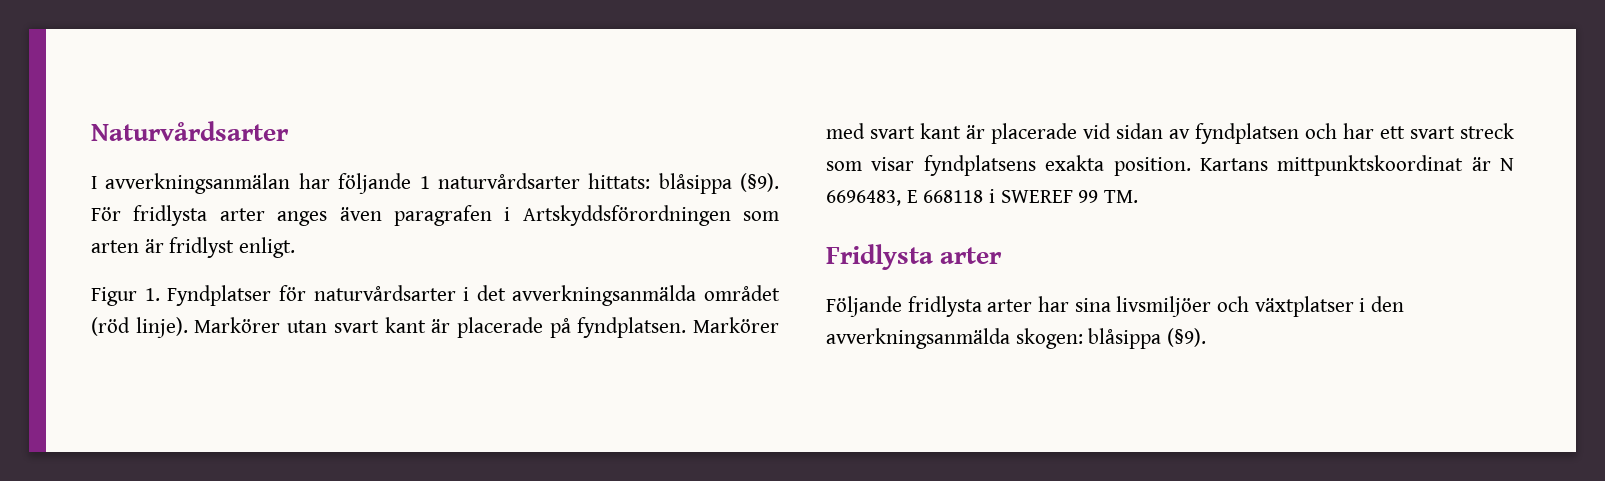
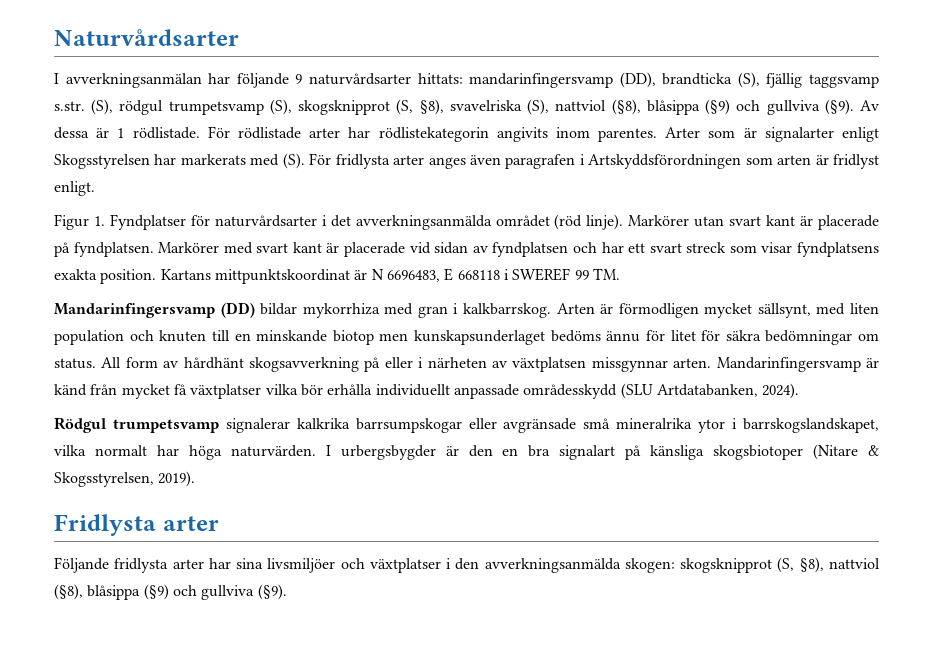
[419,176,430,189] 1 -> [295,74,303,84] 9
[658,173,779,194] blåsippa (§9). -> [469,72,880,88] [54,99,880,115] [54,126,879,142] [54,153,305,169] mandarinfingersvamp (DD), brandticka (S), fjällig taggsvamp s.str. (S), rödgul trumpetsvamp (S), skogsknipprot (S, §8), svavelriska (S), nattviol (§8), blåsippa (§9) och gullviva (§9). Av dessa är 1 rödlistade. För rödlistade arter har rödlistekategorin angivits inom parentes. Arter som är signalarter enligt Skogsstyrelsen har markerats med (S).
(1139, 196) none -> [54,302,879,318] [54,330,879,345] [54,357,879,372] [54,383,800,399] [54,417,879,433] [54,444,879,460] [54,471,196,487] // Mandarinfingersvamp (DD) bildar mykorrhiza med gran i kalkbarrskog. Arten är förmodligen mycket sällsynt, med liten population och knuten till en minskande biotop men kunskapsunderlaget bedöms ännu för litet för säkra bedömningar om status. All form av hårdhänt skogsavverkning på eller i närheten av växtplatsen missgynnar arten. Mandarinfingersvamp är känd från mycket få växtplatser vilka bör erhålla individuellt anpassade områdesskydd (SLU Artdatabanken, 2024). // Rödgul trumpetsvamp signalerar kalkrika barrsumpskogar eller avgränsade små mineralrika ytor i barrskogslandskapet, vilka normalt har höga naturvärden. I urbergsbygder är den en bra signalart på känsliga skogsbiotoper (Nitare & Skogsstyrelsen, 2019).
[1088,328,1162,349] blåsippa -> [680,557,880,573] [54,584,255,600] skogsknipprot (S, §8), nattviol (§8), blåsippa (§9) och gullviva

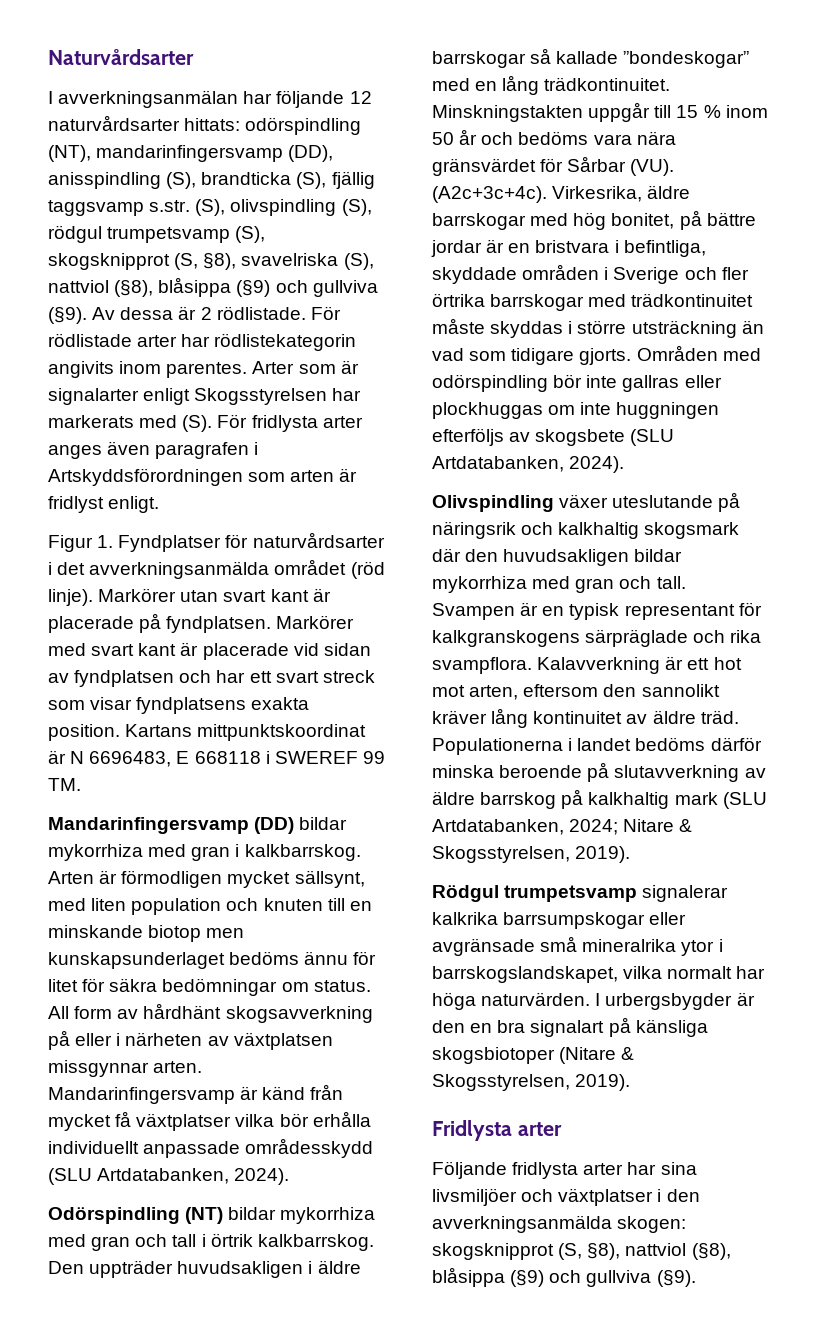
[295,74,303,84] 9 -> [349,91,372,104] 12
[469,72,656,88] mandarinfingersvamp (DD), -> [245,117,362,135] [48,145,334,162] [48,172,197,189] odörspindling (NT), mandarinfingersvamp (DD), anisspindling (S),
(114, 107) none -> [230,199,372,216] olivspindling (S),
[117,128,125,138] 1 -> [200,307,212,320] 2
(800, 391) none -> [48,1207,376,1224] [48,1233,374,1251] [48,1260,361,1278] [432,48,750,68] [432,75,671,95] [432,102,768,122] [432,129,676,145] [432,156,675,176] [432,185,691,203] [432,210,756,230] [431,239,706,257] [432,264,749,284] [432,293,754,311] [432,318,764,338] [432,345,761,365] [432,374,722,392] [432,402,720,419] [432,428,675,446] [432,456,625,473] [432,492,741,512] [432,521,740,539] [432,548,683,566] [432,576,686,593] [432,602,762,620] [432,629,762,647] [432,656,742,674] [432,684,720,700] [432,708,739,728] [432,737,762,755] [432,762,766,782] [432,789,767,809] [432,819,693,835] [432,846,631,863] // Odörspindling (NT) bildar mykorrhiza med gran och tall i örtrik kalkbarrskog. Den uppträder huvudsakligen i äldre barrskogar så kallade ”bondeskogar” med en lång trädkontinuitet. Minskningstakten uppgår till 15 % inom 50 år och bedöms vara nära gränsvärdet för Sårbar (VU). (A2c+3c+4c). Virkesrika, äldre barrskogar med hög bonitet, på bättre jordar är en bristvara i befintliga, skyddade områden i Sverige och fler örtrika barrskogar med trädkontinuitet måste skyddas i större utsträckning än vad som tidigare gjorts. Områden med odörspindling bör inte gallras eller plockhuggas om inte huggningen efterföljs av skogsbete (SLU Artdatabanken, 2024). // Olivspindling växer uteslutande på näringsrik och kalkhaltig skogsmark där den huvudsakligen bildar mykorrhiza med gran och tall. Svampen är en typisk representant för kalkgranskogens särpräglade och rika svampflora. Kalavverkning är ett hot mot arten, eftersom den sannolikt kräver lång kontinuitet av äldre träd. Populationerna i landet bedöms därför minska beroende på slutavverkning av äldre barrskog på kalkhaltig mark (SLU Artdatabanken, 2024; Nitare & Skogsstyrelsen, 2019).

